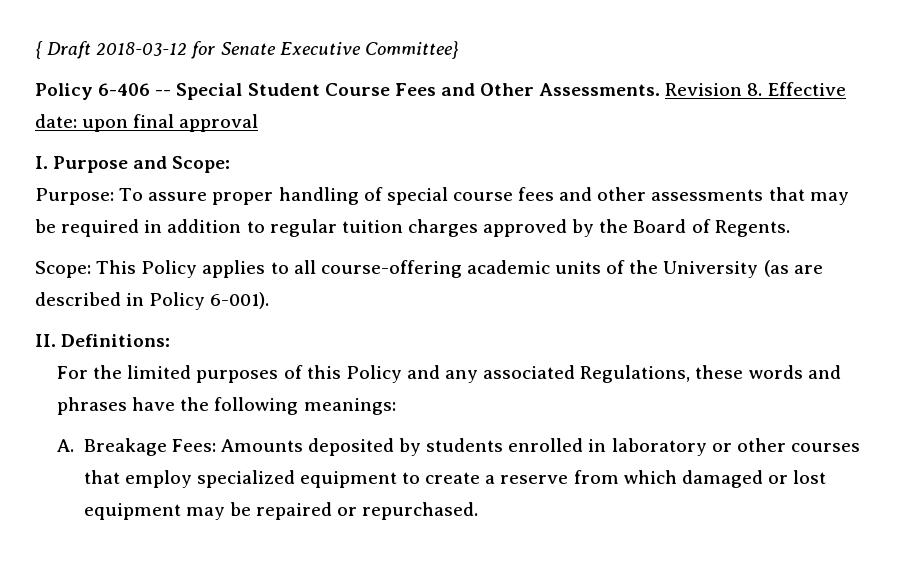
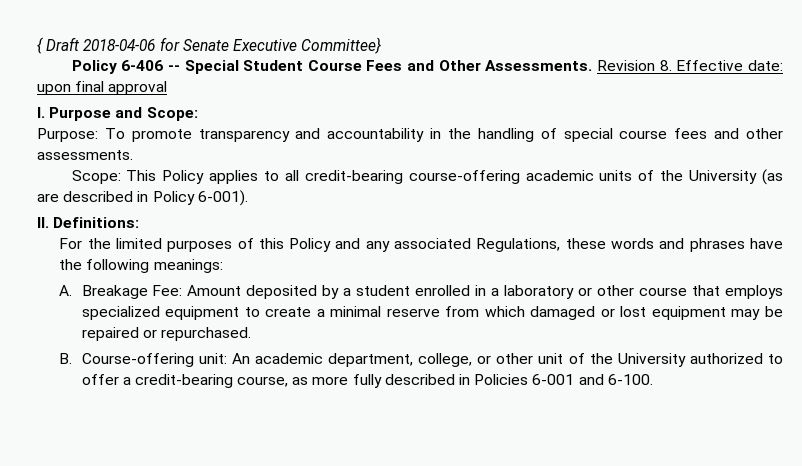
[96,42,188,56] 2018-03-12 -> [83,39,156,51] 2018-04-06
[148,192,274,205] assure proper -> [131,128,471,142] promote transparency and accountability in the
[651,187,849,205] [35,219,790,237] assessments that may be required in addition to regular tuition charges approved by the Board of Regents. -> [37,150,133,160] assessments.
(316, 267) none -> [304,170,403,184] credit-bearing
[171,438,504,456] Fees: Amounts deposited by students -> [152,285,411,299] Fee: Amount deposited by a student
(607, 445) none -> [491,288,500,296] a
[790,443,860,452] [83,470,192,488] courses that employ -> [639,285,783,299] course that employs
(496, 479) none -> [330,306,382,317] minimal
(479, 511) none -> [59,353,783,367] [81,374,653,388] // B. Course-offering unit: An academic department, college, or other unit of the University authorized to offer a credit-bearing course, as more fully described in Policies 6-001 and 6-100.

